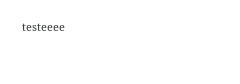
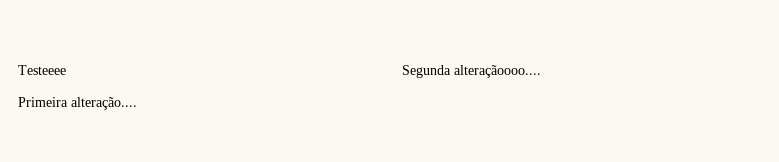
[22,23,65,31] testeeee -> [18,65,66,75] [18,97,137,110] [402,65,541,78] Testeeee // Primeira alteração.... // Segunda alteraçãoooo....

